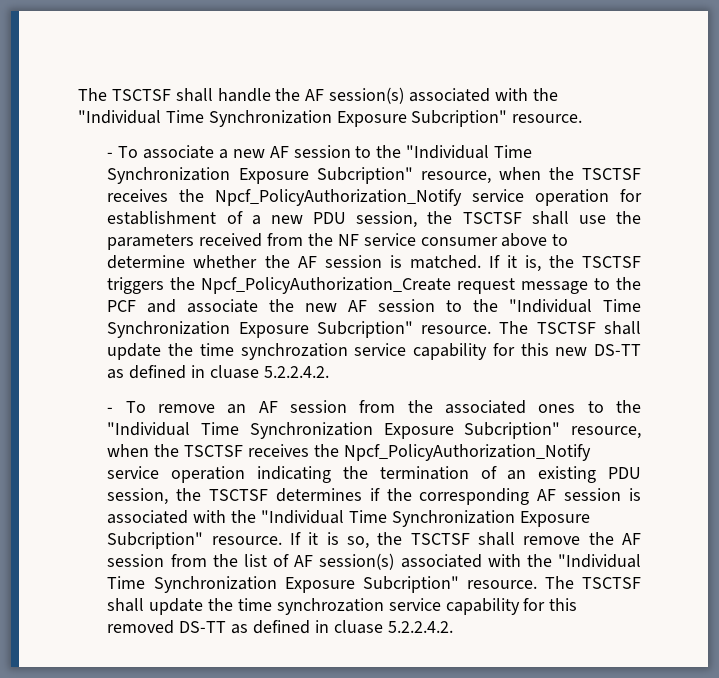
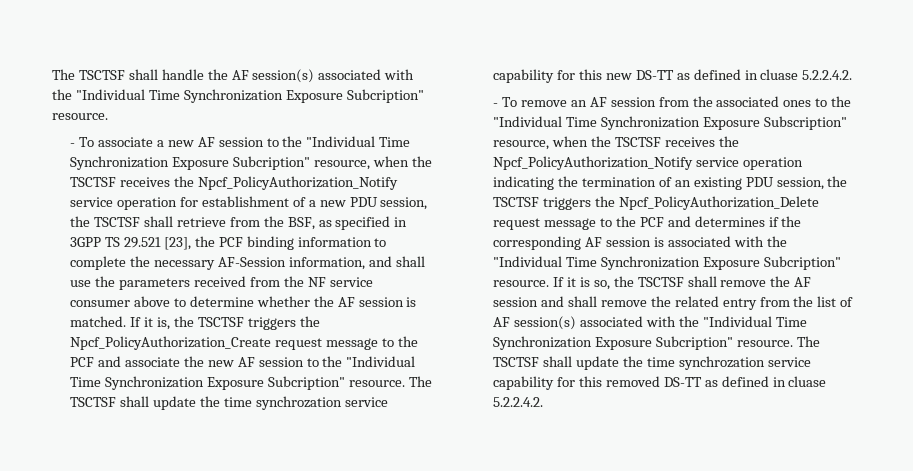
(569, 218) none -> [176,216,408,230] [70,236,387,250] [70,256,425,270] retrieve from the BSF, as specified in 3GPP TS 29.521 [23], the PCF binding information to complete the necessary AF-Session information, and shall
[464,422,561,439] Subcription" -> [763,116,847,130] Subscription"
(269, 495) none -> [543,196,819,210] [493,216,691,230] triggers the Npcf_PolicyAuthorization_Delete request message to the PCF and
(165, 560) none -> [541,296,757,310] and shall remove the related entry

